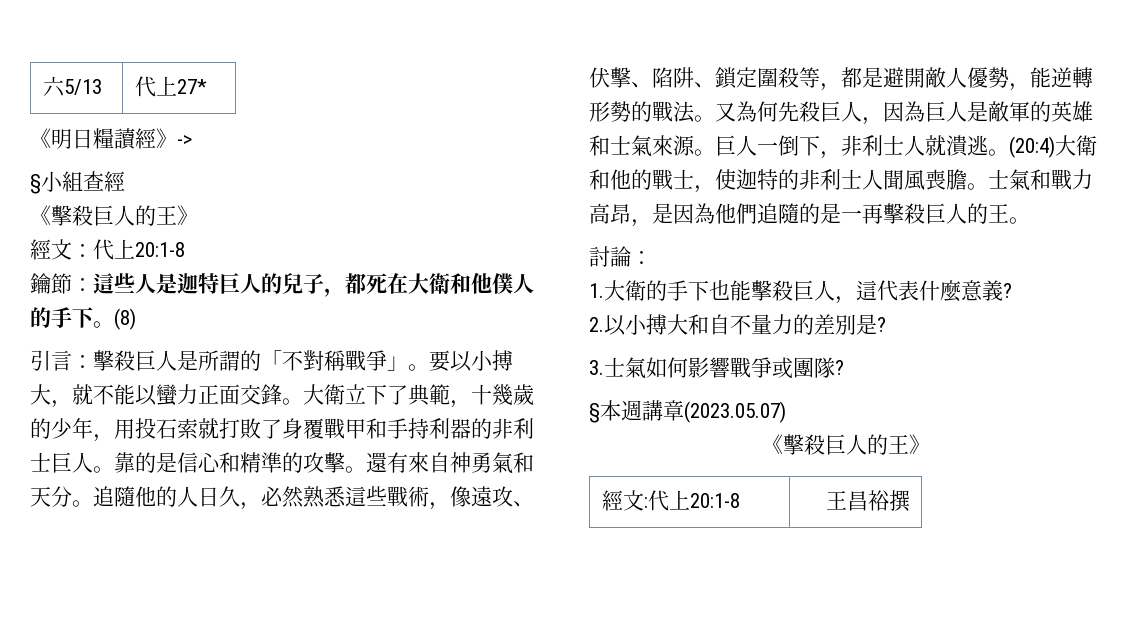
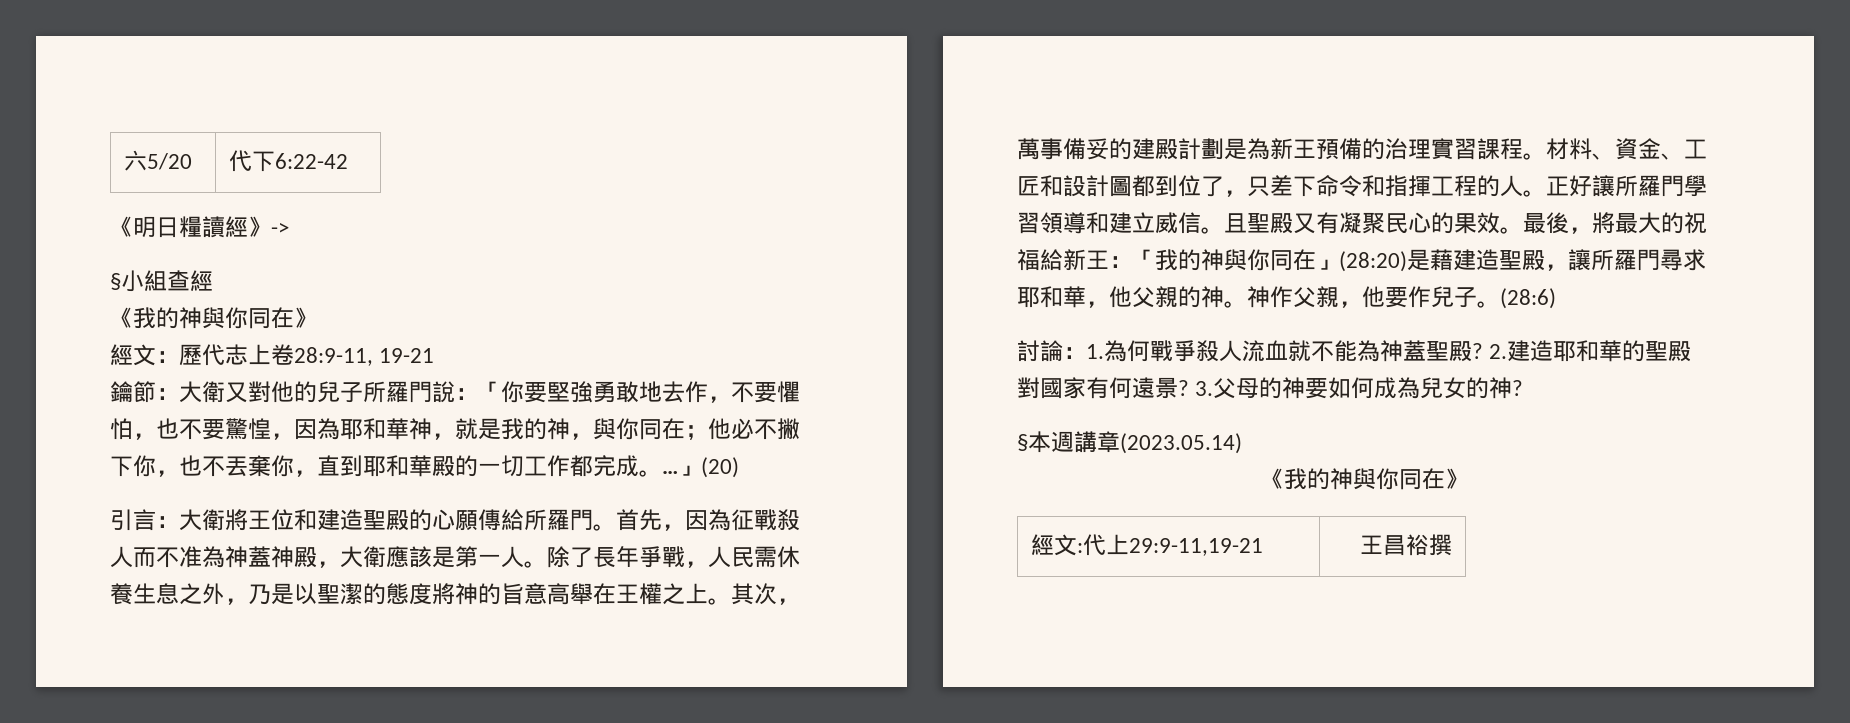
[63,79,102,95] [134,76,207,97] 5/13 | 代上27* -> [147,153,193,170] [229,150,349,172] 5/20 | 代下6:22-42
[51,205,198,226] [30,239,185,260] [30,272,534,297] [30,307,136,330] [30,350,513,372] [30,384,534,408] [30,418,534,442] [30,452,534,474] [30,486,534,510] [589,67,1093,91] [589,101,1093,125] [589,135,1097,159] [589,169,1093,193] [589,203,1030,227] [589,246,652,267] [589,280,1012,304] [589,314,886,336] [589,357,835,379] 擊殺巨人的王》 // 經文：代上20:1-8 // 鑰節：這些人是迦特巨人的兒子，都死在大衛和他僕人的手下。(8) // 引言：擊殺巨人是所謂的「不對稱戰爭」。要以小搏大，就不能以蠻力正面交鋒。大衛立下了典範，十幾歲的少年，用投石索就打敗了身覆戰甲和手持利器的非利士巨人。靠的是信心和精準的攻擊。還有來自神勇氣和天分。追隨他的人日久，必然熟悉這些戰術，像遠攻、伏擊、陷阱、鎖定圍殺等，都是避開敵人優勢，能逆轉形勢的戰法。又為何先殺巨人，因為巨人是敵軍的英雄和士氣來源。巨人一倒下，非利士人就潰逃。(20:4)大衛和他的戰士，使迦特的非利士人聞風喪膽。士氣和戰力高昂，是因為他們追隨的是一再擊殺巨人的王。 // 討論： // 1.大衛的手下也能擊殺巨人，這代表什麼意義? // 2.以小搏大和自不量力的差別是? // 3.士氣如何影響戰爭或團隊 -> [133,307,317,329] [110,344,435,366] [110,381,800,403] [110,418,800,440] [110,455,739,478] [110,509,800,531] [110,546,800,568] [110,583,800,605] [1017,138,1707,160] [1017,175,1707,197] [1017,212,1707,234] [1017,249,1706,272] [1017,286,1556,309] [1017,340,1692,362] [1017,377,1513,399] 我的神與你同在》 // 經文：歷代志上卷28:9-11, 19-21 // 鑰節：大衛又對他的兒子所羅門說：「你要堅強勇敢地去作，不要懼怕，也不要驚惶，因為耶和華神，就是我的神，與你同在；他必不撇下你，也不丟棄你，直到耶和華殿的一切工作都完成。…」(20) // 引言：大衛將王位和建造聖殿的心願傳給所羅門。首先，因為征戰殺人而不准為神蓋神殿，大衛應該是第一人。除了長年爭戰，人民需休養生息之外，乃是以聖潔的態度將神的旨意高舉在王權之上。其次，萬事備妥的建殿計劃是為新王預備的治理實習課程。材料、資金、工匠和設計圖都到位了，只差下命令和指揮工程的人。正好讓所羅門學習領導和建立威信。且聖殿又有凝聚民心的果效。最後，將最大的祝福給新王：「我的神與你同在」(28:20)是藉建造聖殿，讓所羅門尋求耶和華，他父親的神。神作父親，他要作兒子。(28:6) // 討論：1.為何戰爭殺人流血就不能為神蓋聖殿? 2.建造耶和華的聖殿對國家有何遠景? 3.父母的神要如何成為兒女的神
[684,401,786,423] [762,434,930,455] [601,490,740,511] (2023.05.07) // 《擊殺巨人的王》 // 經文:代上20:1-8 -> [1120,433,1242,454] [1260,468,1468,490] [1031,534,1264,556] (2023.05.14) // 《我的神與你同在》 // 經文:代上29:9-11,19-21

